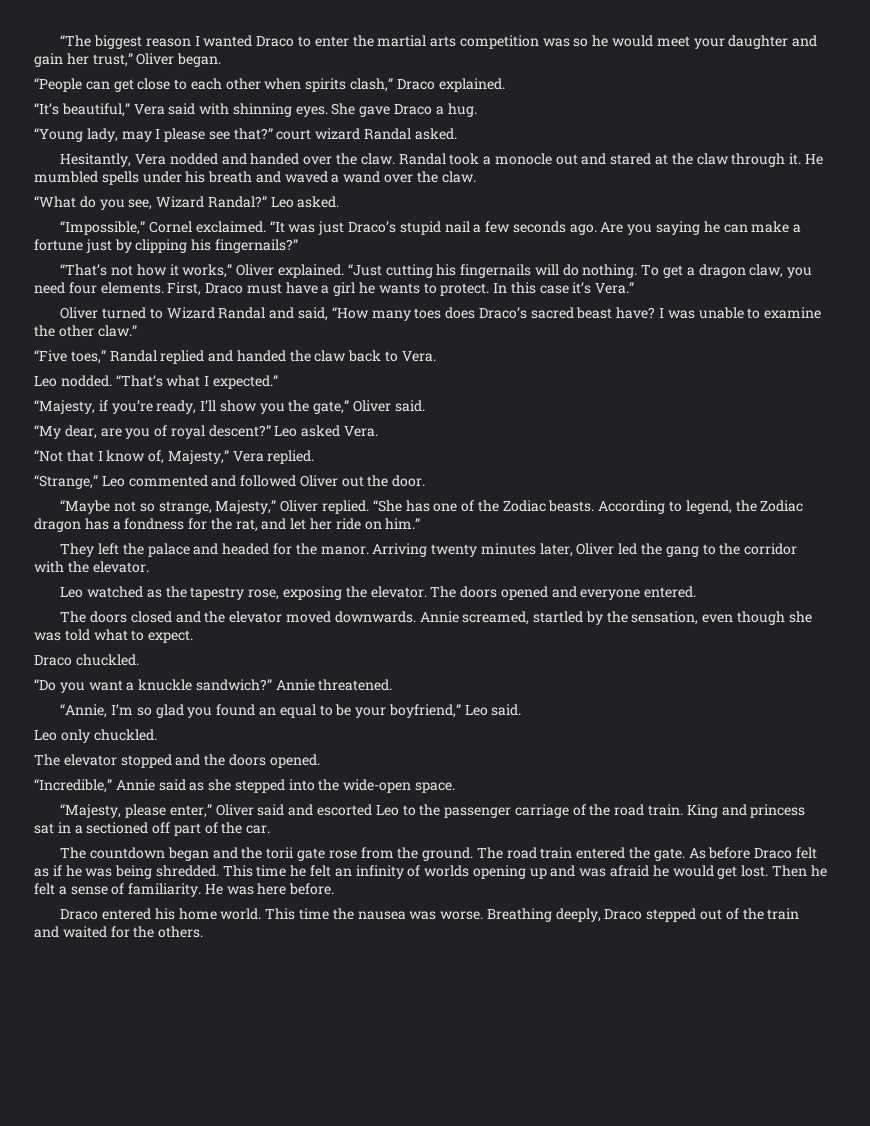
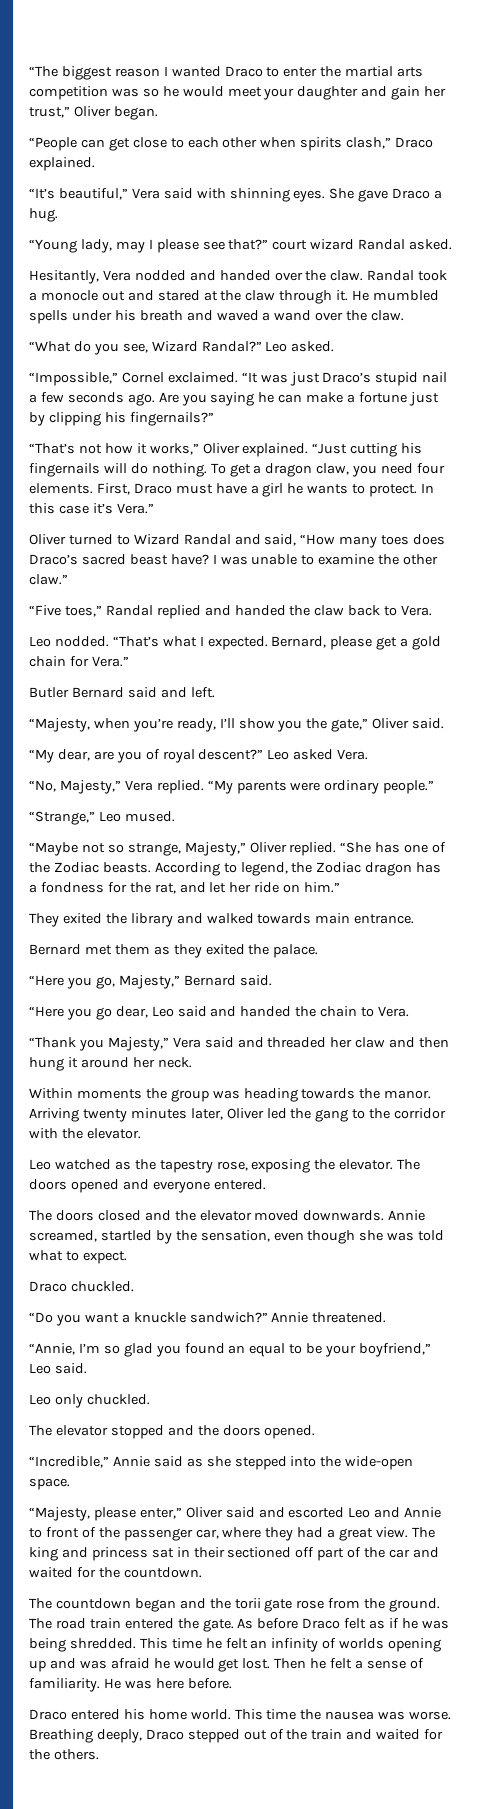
[212,375,278,389] [34,400,108,414] expected.” // “Majesty, if -> [207,636,442,650] [29,656,129,667] [29,687,215,698] [29,718,130,732] expected. Bernard, please get a gold chain for Vera.” // Butler Bernard said and left. // “Majesty, when
[34,450,315,464] [34,475,426,489] “Not that I know of, Majesty,” Vera replied. // “Strange,” Leo commented and followed Oliver out the door. -> [29,780,435,794] [29,811,175,825] “No, Majesty,” Vera replied. “My parents were ordinary people.” // “Strange,” Leo mused.
[98,543,292,557] left the palace and headed for -> [62,913,415,927] [29,944,319,958] [29,975,272,989] [29,1006,410,1020] [29,1037,450,1051] [29,1057,192,1071] [29,1088,356,1102] exited the library and walked towards main entrance. // Bernard met them as they exited the palace. // “Here you go, Majesty,” Bernard said. // “Here you go dear, Leo said and handed the chain to Vera. // “Thank you Majesty,” Vera said and threaded her claw and then hung it around her neck. // Within moments the group was heading towards
[402,804,718,818] to the passenger carriage of the road train. King -> [374,1507,442,1518] [29,1527,435,1541] [29,1547,58,1561] and Annie to front of the passenger car, where they had a great view. The king
[74,825,83,834] a -> [193,1547,225,1558] their
[246,825,271,834] car. -> [389,1547,439,1558] [29,1567,202,1578] car and waited for the countdown.

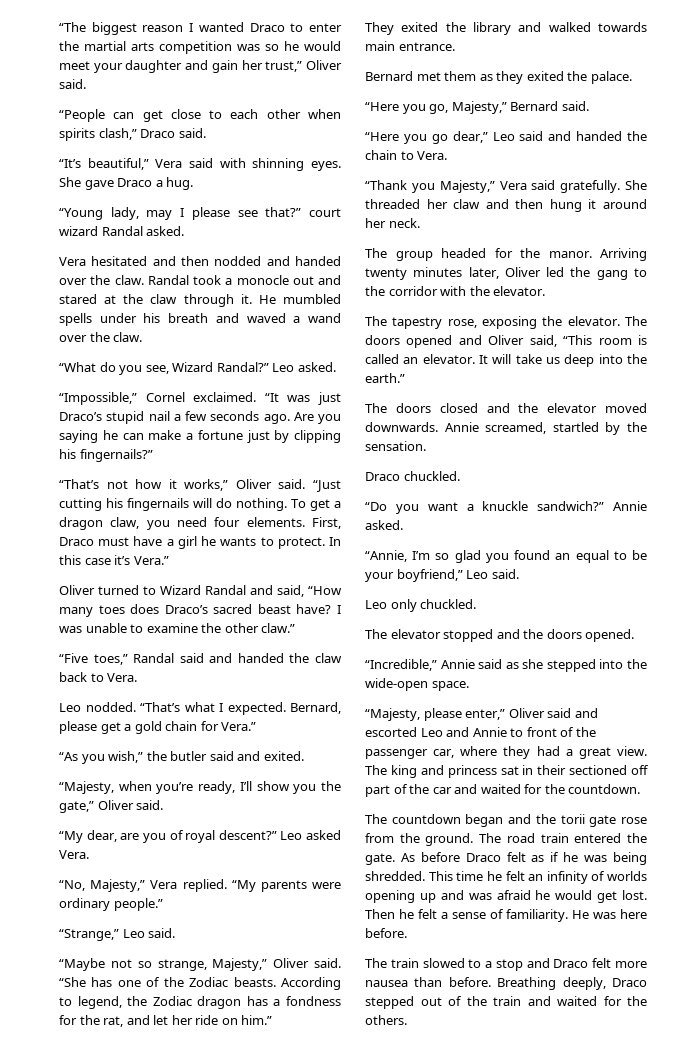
[113,106,158,120] began. -> [59,79,86,89] said.
[29,157,95,171] explained. -> [178,128,206,138] said.
[29,270,131,284] Hesitantly, Vera -> [59,256,209,266] Vera hesitated and then
[242,443,309,457] explained. -> [278,479,306,489] said.
[156,605,201,619] replied -> [179,653,204,663] said
[29,687,215,698] Butler Bernard said and left. -> [59,751,304,764] “As you wish,” the butler said and exited.
[124,811,175,822] mused. -> [148,928,176,938] said.
[289,842,337,856] replied. -> [314,958,341,968] said.
[115,1006,148,1018] dear, -> [452,131,488,143] dear,”
[237,1037,264,1048] and -> [560,180,647,193] gratefully. She
[29,1088,356,1102] Within moments the group was heading towards -> [365,248,513,261] The group headed for
[29,1159,156,1170] Leo watched as the -> [365,316,387,326] The
[152,1179,266,1193] everyone entered. -> [488,335,647,347] [365,354,647,367] [365,373,405,383] Oliver said, “This room is called an elevator. It will take us deep into the earth.”
[200,1230,445,1244] [29,1250,127,1264] sensation, even though she was told what to expect. -> [365,441,426,451] sensation.
[312,1312,387,1323] threatened. -> [365,520,403,530] asked.
[29,1709,452,1720] Draco entered his home world. This time the nausea was worse. -> [365,958,647,971] [365,977,491,987] The train slowed to a stop and Draco felt more nausea than before.

